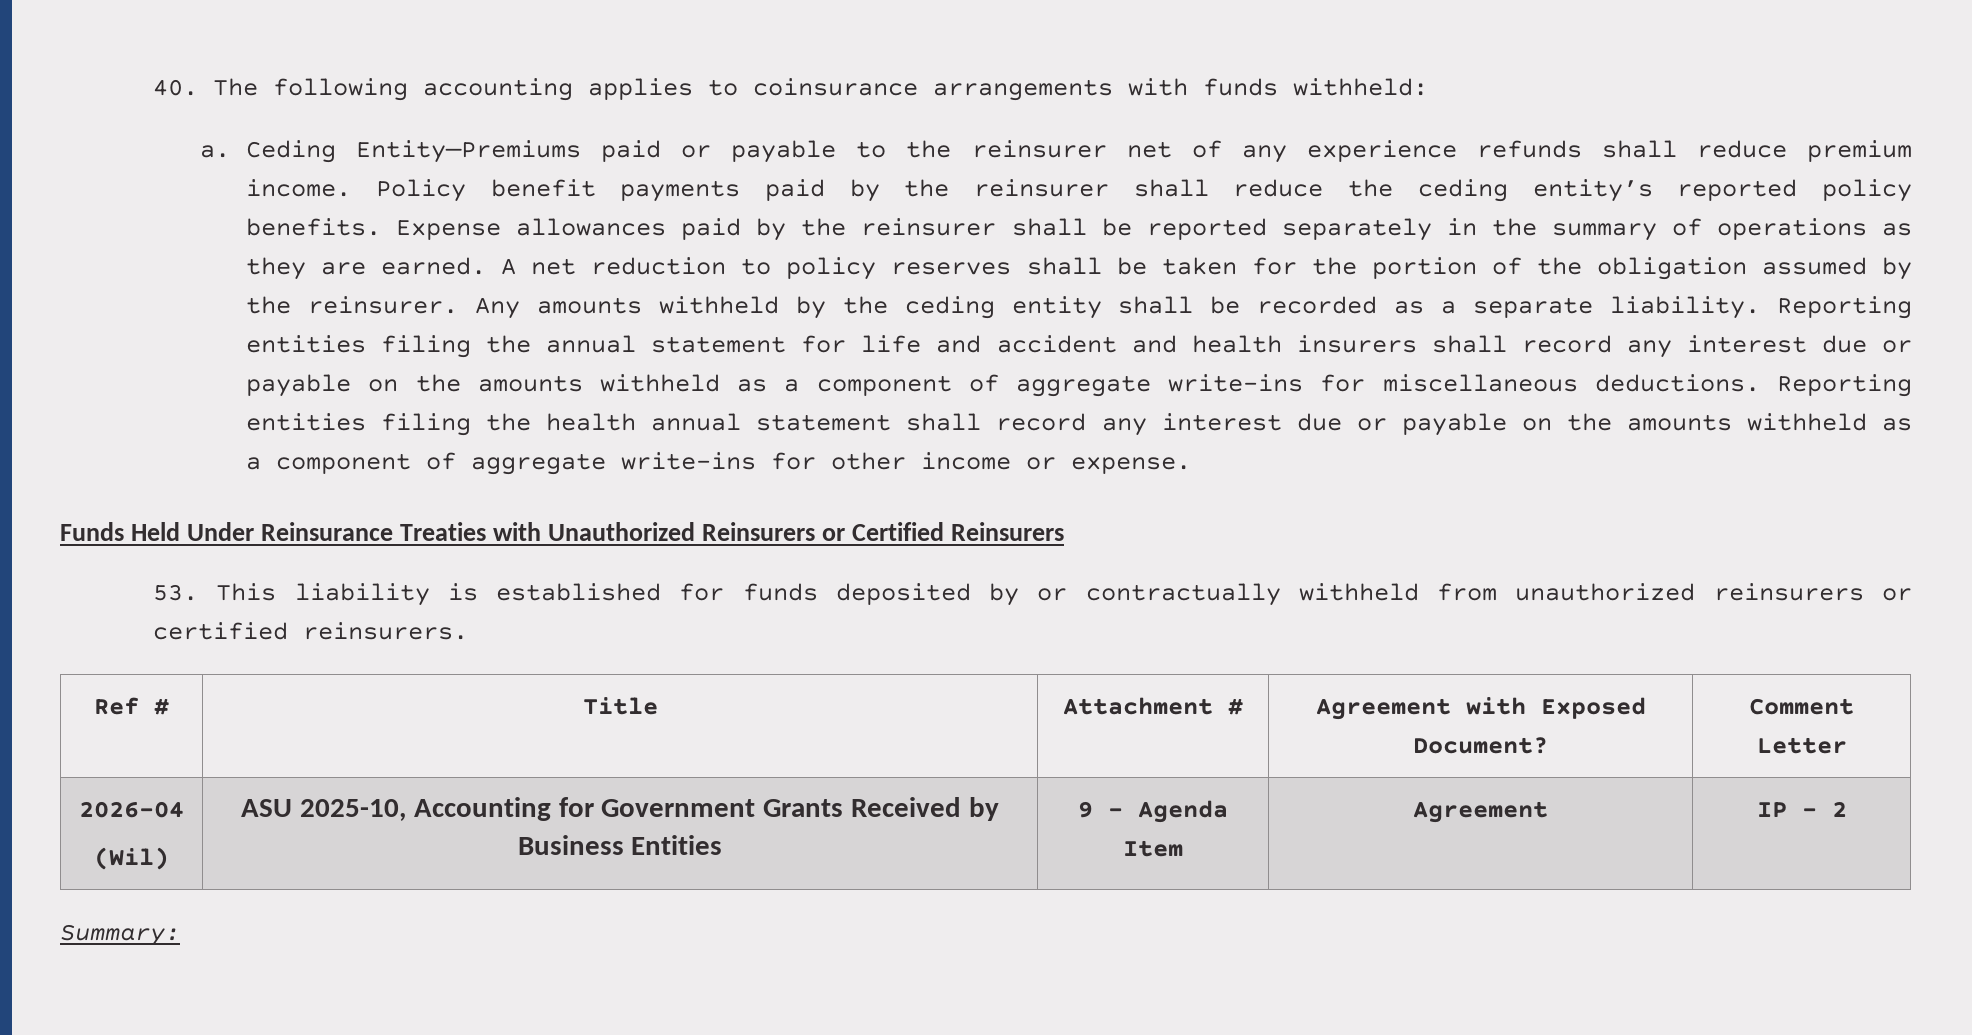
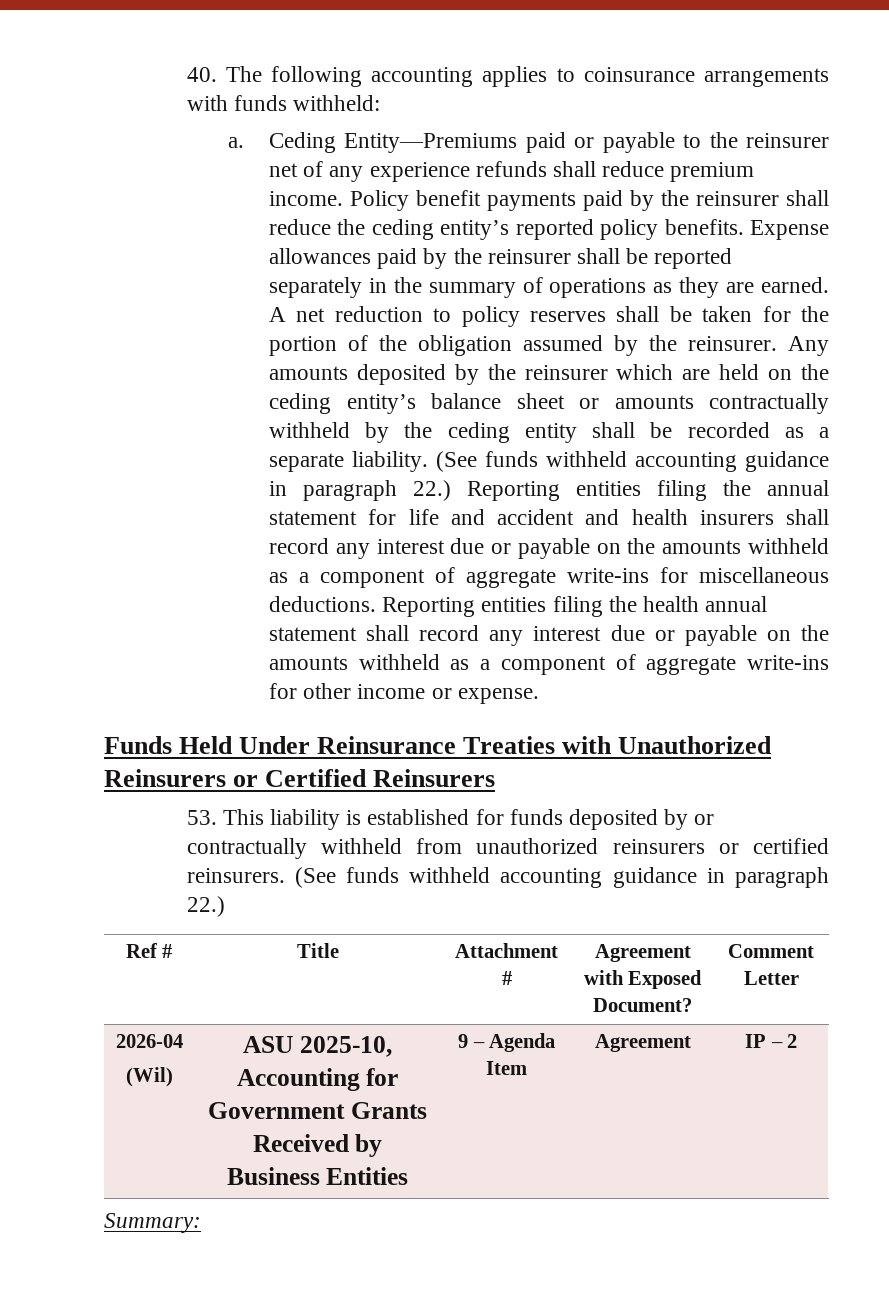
(642, 305) none -> [356,364,830,385] [269,393,829,414] deposited by the reinsurer which are held on the ceding entity’s balance sheet or amounts contractually
(1761, 307) none -> [436,451,829,472] [269,480,452,501] (See funds withheld accounting guidance in paragraph 22.)
(469, 631) none -> [294,867,829,888] [186,896,225,917] (See funds withheld accounting guidance in paragraph 22.)

